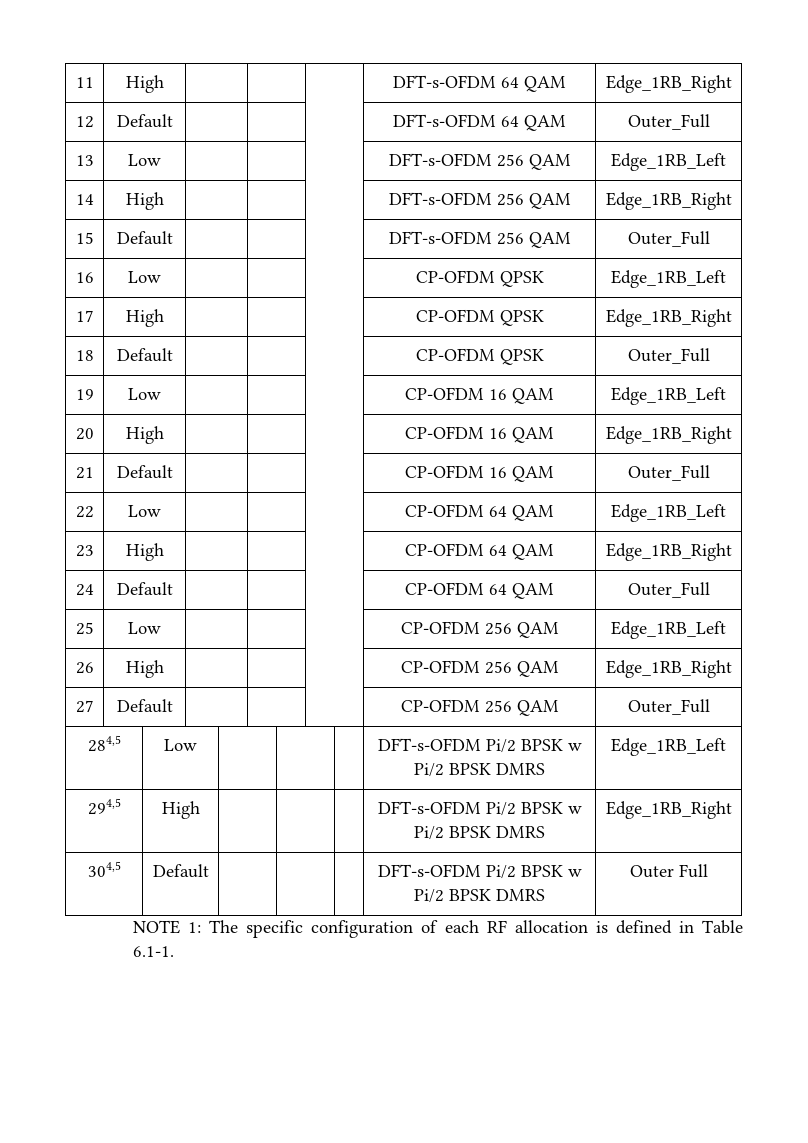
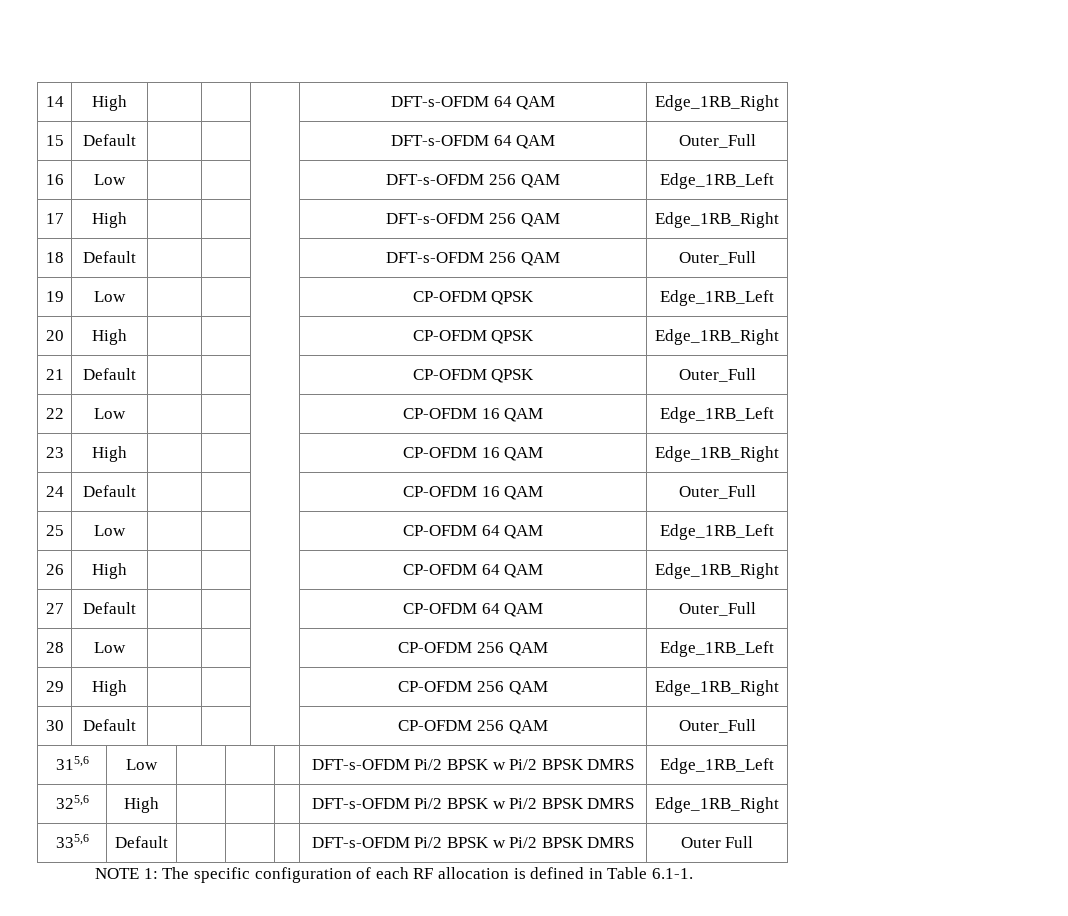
[75,77,94,88] 11 -> [45,96,64,107] 14
[75,116,94,128] 12 -> [45,135,64,146] 15
[75,155,94,166] 13 -> [45,174,64,185] 16
[75,194,94,205] 14 -> [45,213,64,224] 17
[75,232,94,244] 15 -> [45,252,64,263] 18
[75,272,94,283] 16 -> [45,291,64,302] 19
[75,310,94,322] 17 -> [45,330,64,341] 20
[75,350,94,361] 18 -> [45,369,64,380] 21
[75,389,94,400] 19 -> [45,408,64,419] 22
[75,428,94,440] 20 -> [45,447,64,458] 23
[75,467,94,479] 21 -> [45,486,64,497] 24
[75,506,94,518] 22 -> [45,525,64,536] 25
[75,545,94,557] 23 -> [45,564,64,575] 26
[75,584,94,596] 24 -> [45,603,64,614] 27
[75,622,94,635] 25 -> [45,642,64,653] 28
[75,662,94,674] 26 -> [45,681,64,692] 29
[75,700,94,713] 27 -> [45,720,64,731] 30
[87,735,121,752] 284,5 -> [55,756,89,770] 315,6
[87,798,121,815] 294,5 -> [55,795,89,809] 325,6
[87,861,121,877] 304,5 -> [55,834,89,848] 335,6

